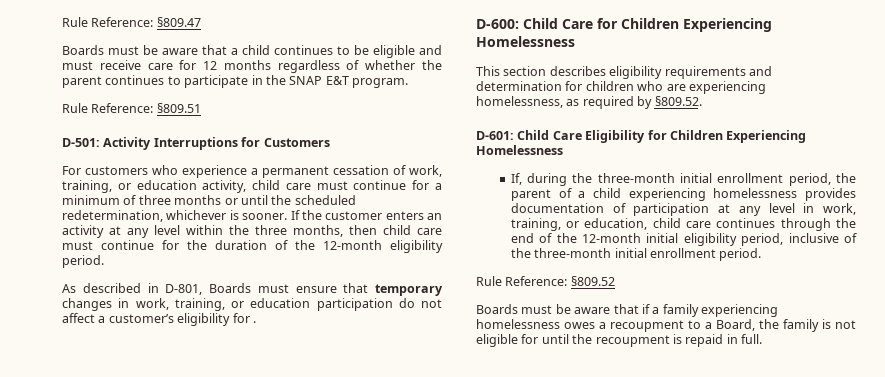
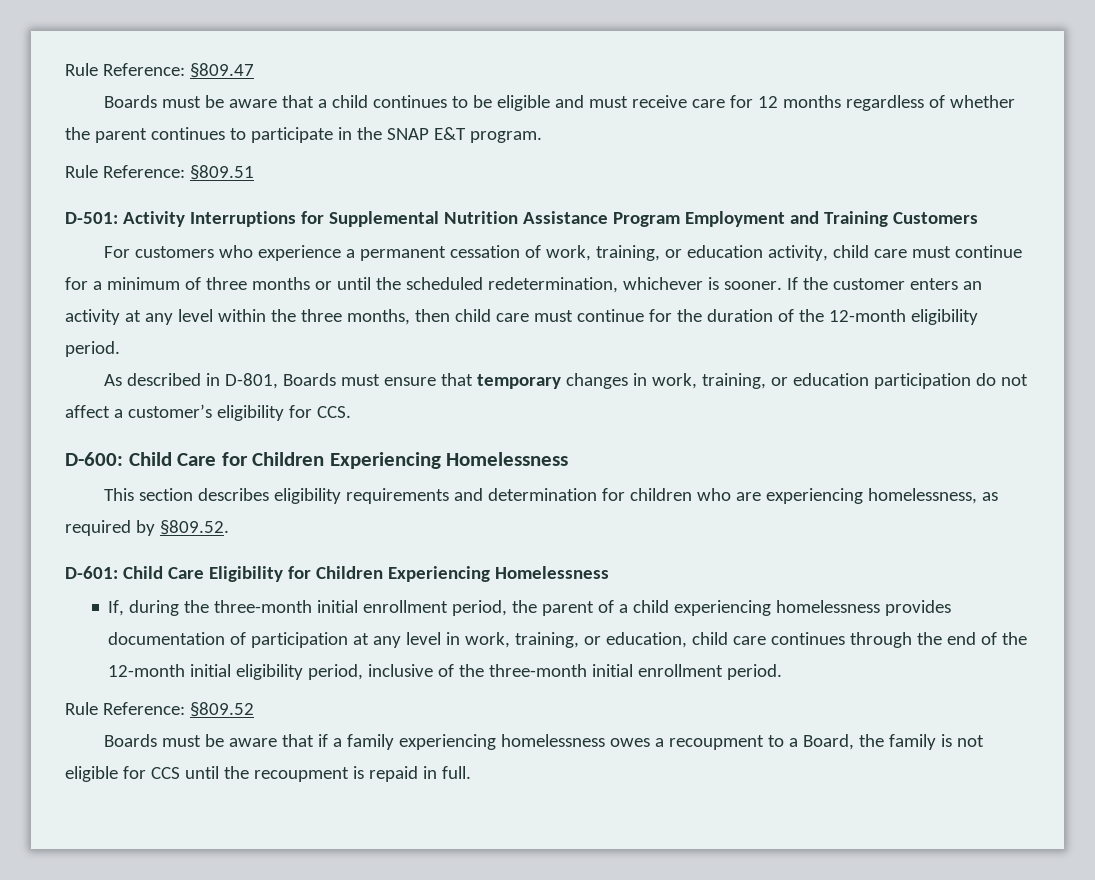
(261, 142) none -> [328,211,888,227] Supplemental Nutrition Assistance Program Employment and Training
[252,321,256,323] . -> [316,406,351,418] CCS.
(539, 339) none -> [150,767,180,779] CCS

